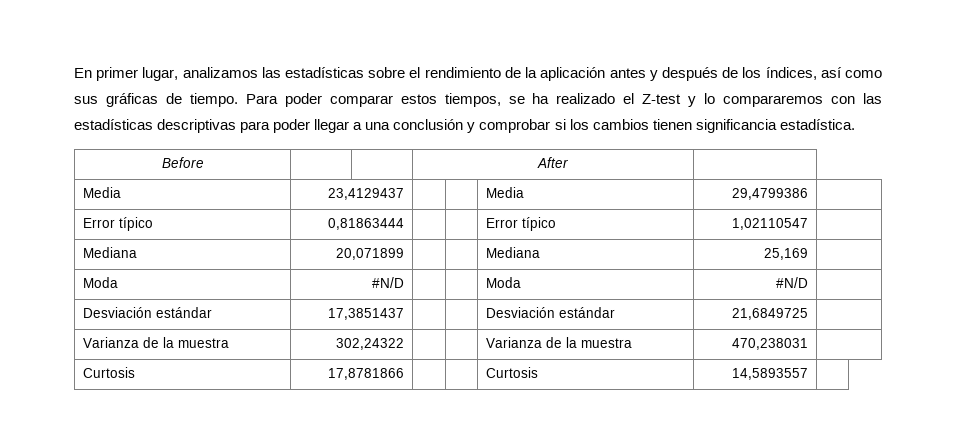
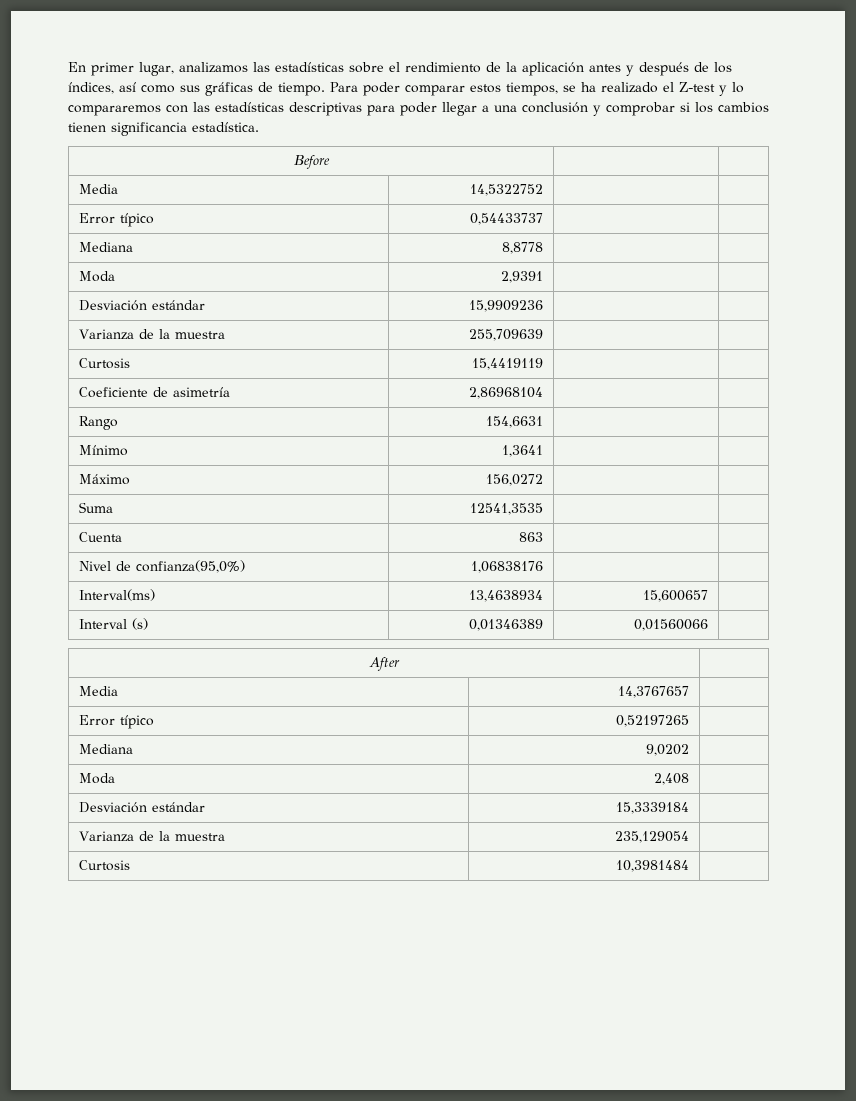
[537,157,568,168] [82,187,121,198] [328,188,405,200] [485,187,524,198] [732,188,809,200] [82,217,153,231] [328,218,405,230] [485,217,556,231] [732,218,809,230] [82,247,137,258] [336,248,405,260] [485,247,540,258] [764,248,809,260] [82,277,118,288] [372,277,405,288] [485,277,521,288] [776,277,809,288] [82,307,212,318] [328,308,405,320] [485,307,615,318] [732,308,809,320] [82,337,229,348] [336,338,405,350] [485,337,632,348] [732,338,809,350] [82,367,135,378] [328,368,405,380] [485,367,538,378] [732,368,809,380] | After | // Media | 23,4129437 | | | Media | 29,4799386 | // Error típico | 0,81863444 | | | Error típico | 1,02110547 | // Mediana | 20,071899 | | | Mediana | 25,169 | // Moda | #N/D | | | Moda | #N/D | // Desviación estándar | 17,3851437 | | | Desviación estándar | 21,6849725 | // Varianza de la muestra | 302,24322 | | | Varianza de la muestra | 470,238031 | // Curtosis | 17,8781866 | | | Curtosis | 14,5893557 -> [79,184,119,194] [469,184,543,196] [79,213,155,227] [469,213,543,225] [79,242,134,252] [501,242,543,254] [79,271,116,282] [500,271,543,283] [79,300,206,311] [468,300,543,312] [79,329,226,340] [468,329,543,341] [79,358,131,369] [471,358,543,370] [79,387,231,398] [468,387,543,399] [79,416,119,430] [485,416,543,428] [79,445,129,456] [501,445,543,457] [79,474,131,485] [485,474,543,486] [79,502,114,513] [469,503,543,515] [79,532,123,542] [518,532,543,542] [79,560,246,573] [470,561,543,573] [79,589,156,601] [468,590,543,602] [642,590,708,602] [79,618,149,630] [468,619,543,631] [633,619,708,631] [368,657,400,671] [79,686,119,696] [617,686,689,698] [79,715,155,729] [615,715,689,727] [79,744,134,754] [645,744,689,756] [79,773,116,784] [653,773,689,785] [79,802,206,813] [615,802,689,814] [79,831,226,842] [614,831,689,843] [79,860,131,871] [615,860,689,872] // Media | 14,5322752 | | // Error típico | 0,54433737 | | // Mediana | 8,8778 | | // Moda | 2,9391 | | // Desviación estándar | 15,9909236 | | // Varianza de la muestra | 255,709639 | | // Curtosis | 15,4419119 | | // Coeficiente de asimetría | 2,86968104 | | // Rango | 154,6631 | | // Mínimo | 1,3641 | | // Máximo | 156,0272 | | // Suma | 12541,3535 | | // Cuenta | 863 | | // Nivel de confianza(95,0%) | 1,06838176 | | // Interval(ms) | 13,4638934 | 15,600657 | // Interval (s) | 0,01346389 | 0,01560066 | // After | // Media | 14,3767657 | // Error típico | 0,52197265 | // Mediana | 9,0202 | // Moda | 2,408 | // Desviación estándar | 15,3339184 | // Varianza de la muestra | 235,129054 | // Curtosis | 10,3981484

